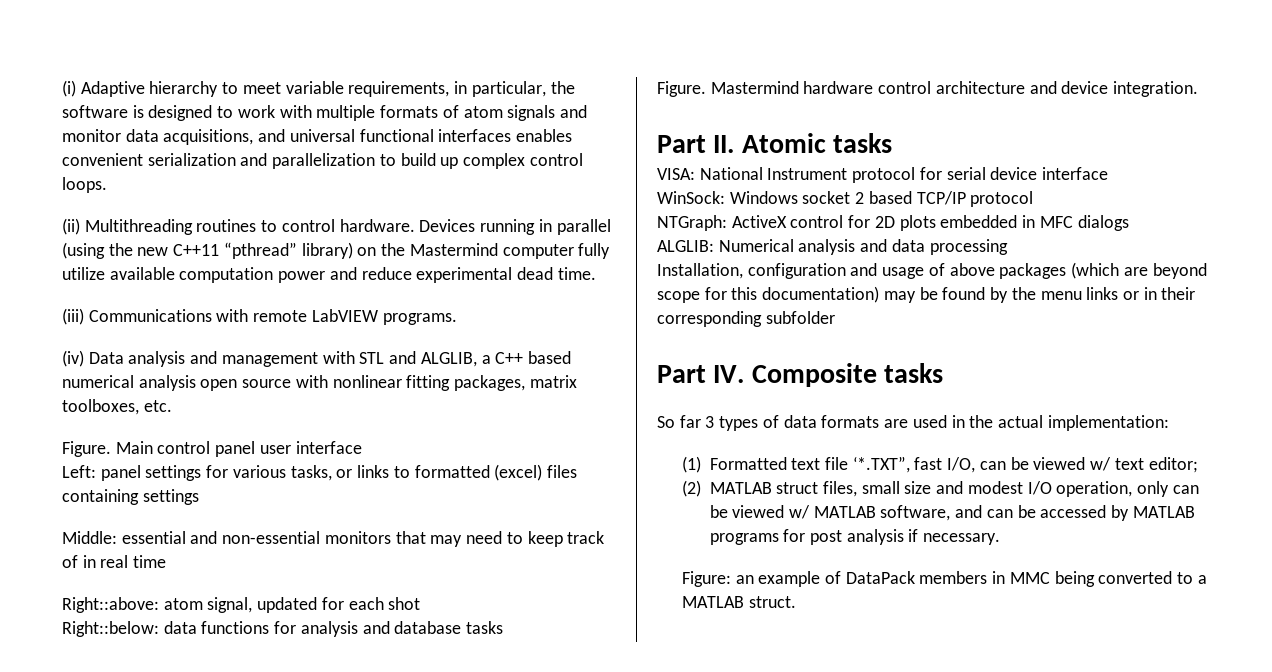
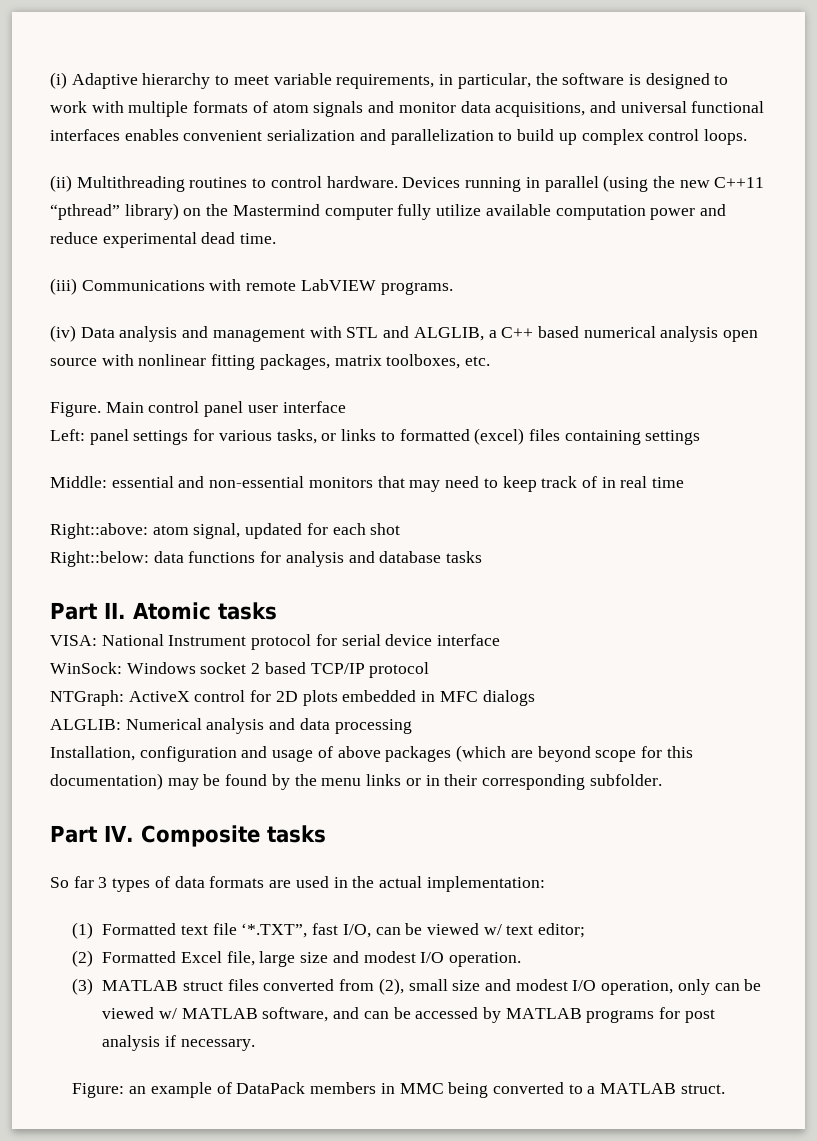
[657,81,1199,97] // Figure. Mastermind hardware control architecture and device integration. -> (483, 557) none
[765,311,835,324] subfolder -> [589,774,662,786] subfolder.
[709,481,858,497] MATLAB struct files, -> [102,951,521,967] [72,978,404,995] Formatted Excel file, large size and modest I/O operation. // (3) MATLAB struct files converted from (2),

